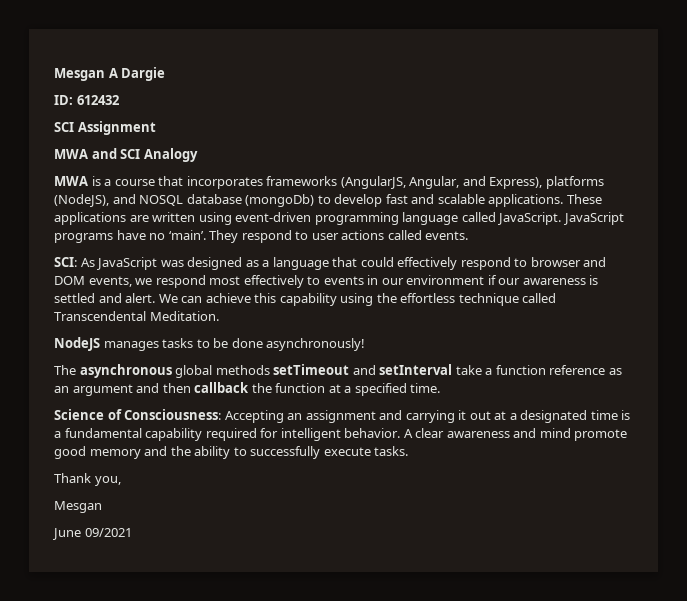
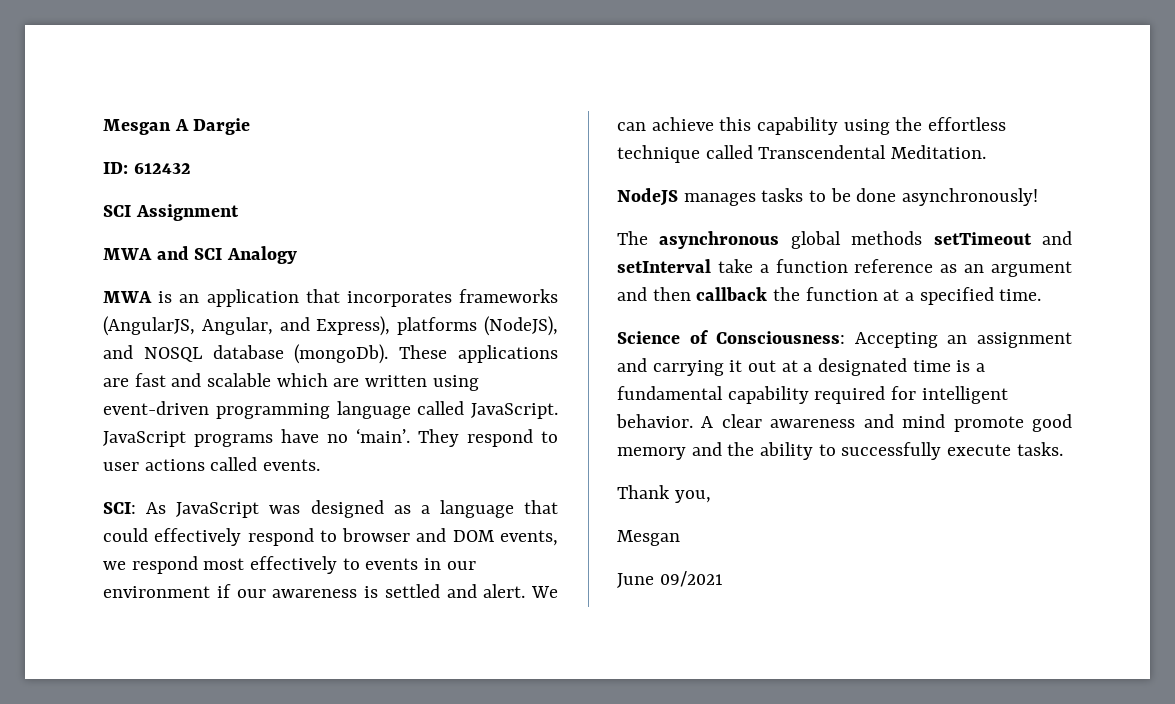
[104,179,155,186] a course -> [179,289,299,307] an application
[245,194,602,207] [54,212,126,225] (mongoDb) to develop fast and scalable applications. These applications -> [294,344,558,364] [103,373,328,387] (mongoDb). These applications are fast and scalable which

